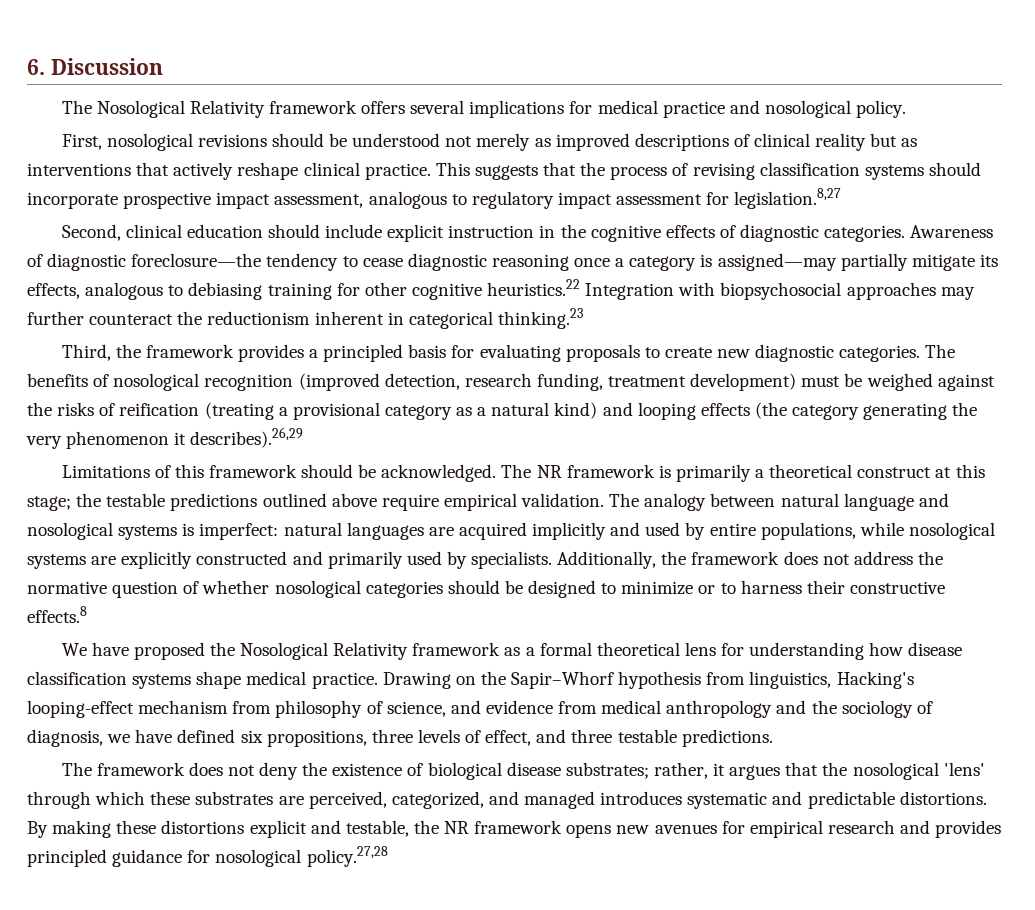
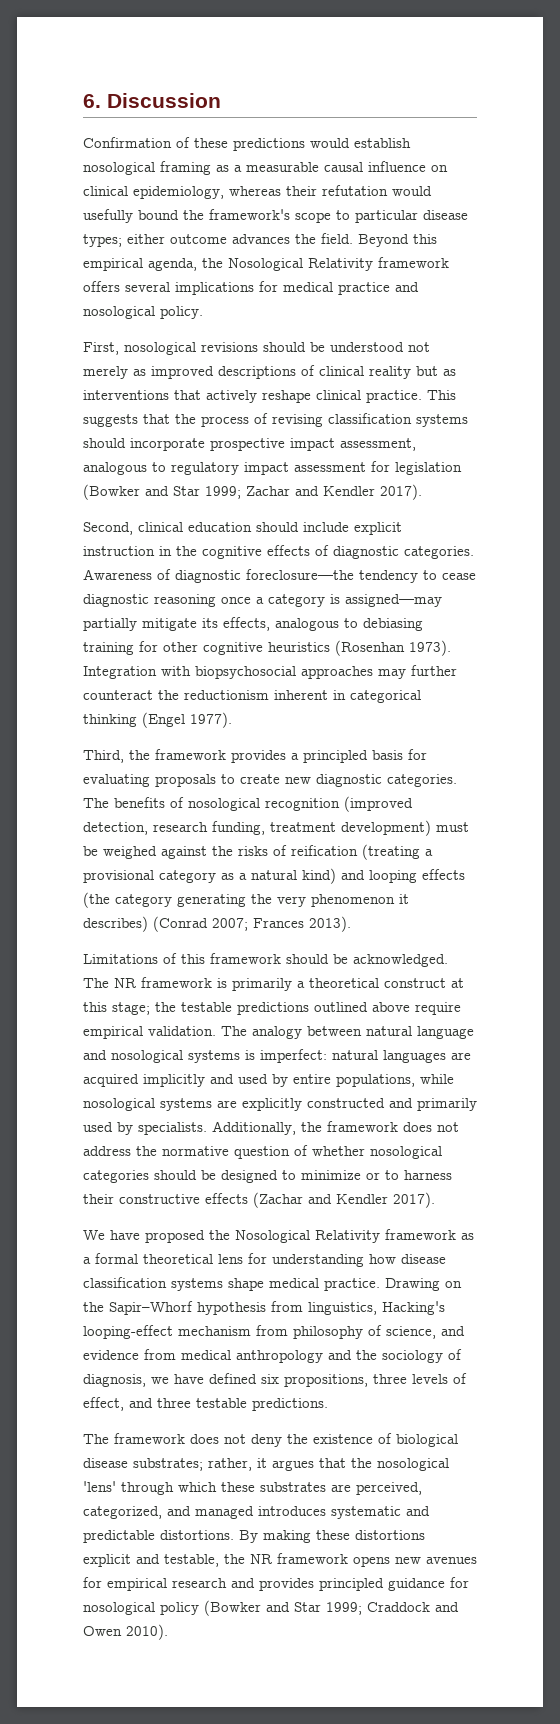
[61,100,92,114] The -> [83,137,411,151] [83,161,448,175] [83,185,432,199] [83,209,468,223] [83,233,437,247] [83,258,223,271] Confirmation of these predictions would establish nosological framing as a measurable causal influence on clinical epidemiology, whereas their refutation would usefully bound the framework's scope to particular disease types; either outcome advances the field. Beyond this empirical agenda, the
[734,188,842,209] legislation.8,27 -> [395,462,462,475] [83,484,422,500] legislation (Bowker and Star 1999; Zachar and Kendler 2017).
[487,279,581,296] heuristics.22 -> [268,640,451,656] heuristics (Rosenhan 1973).
[497,308,583,329] thinking.23 -> [83,712,232,728] thinking (Engel 1977).
[190,427,304,448] describes).26,29 -> [83,916,351,932] describes) (Conrad 2007; Frances 2013).
[27,606,87,623] effects.8 -> [205,1192,435,1208] effects (Zachar and Kendler 2017).
[306,846,388,867] policy.27,28 -> [160,1600,459,1616] [83,1624,168,1640] policy (Bowker and Star 1999; Craddock and Owen 2010).

